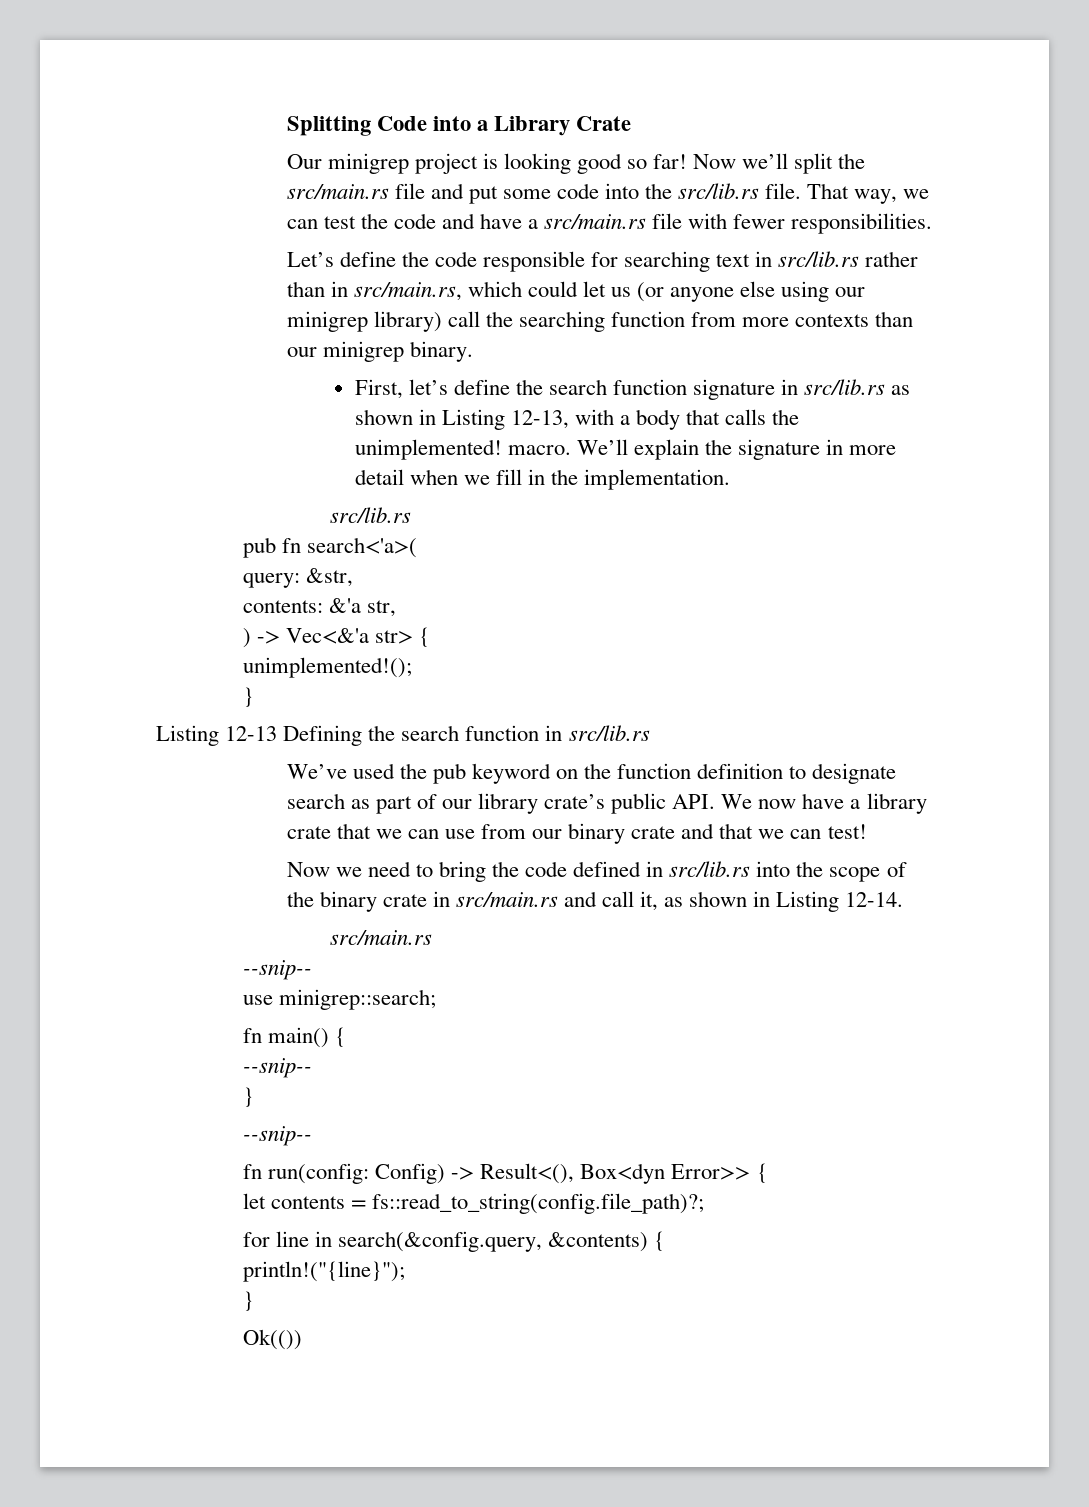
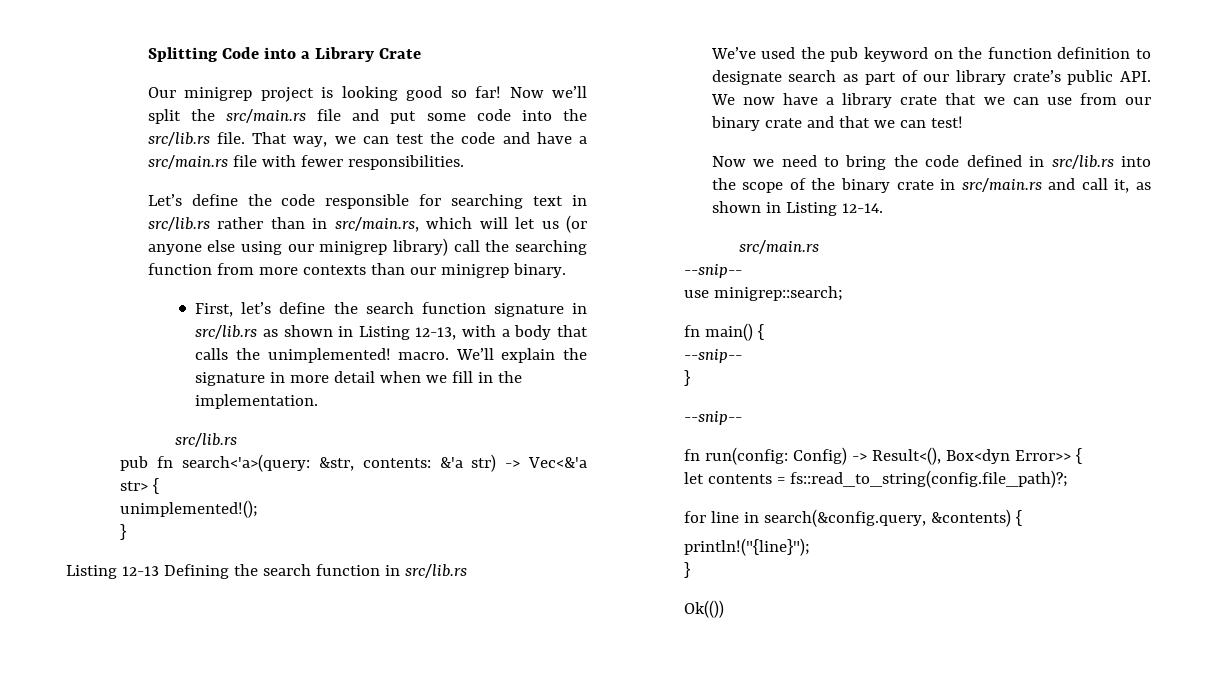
[527,281,578,297] could -> [479,217,508,229] will
[307,537,418,558] [243,573,301,588] search<'a>( // query: -> [182,454,311,472] search<'a>(query:
(354, 577) // -> (354, 464) none
[367,600,397,617] [243,628,252,648] str, // ) -> [471,454,497,472] str)

